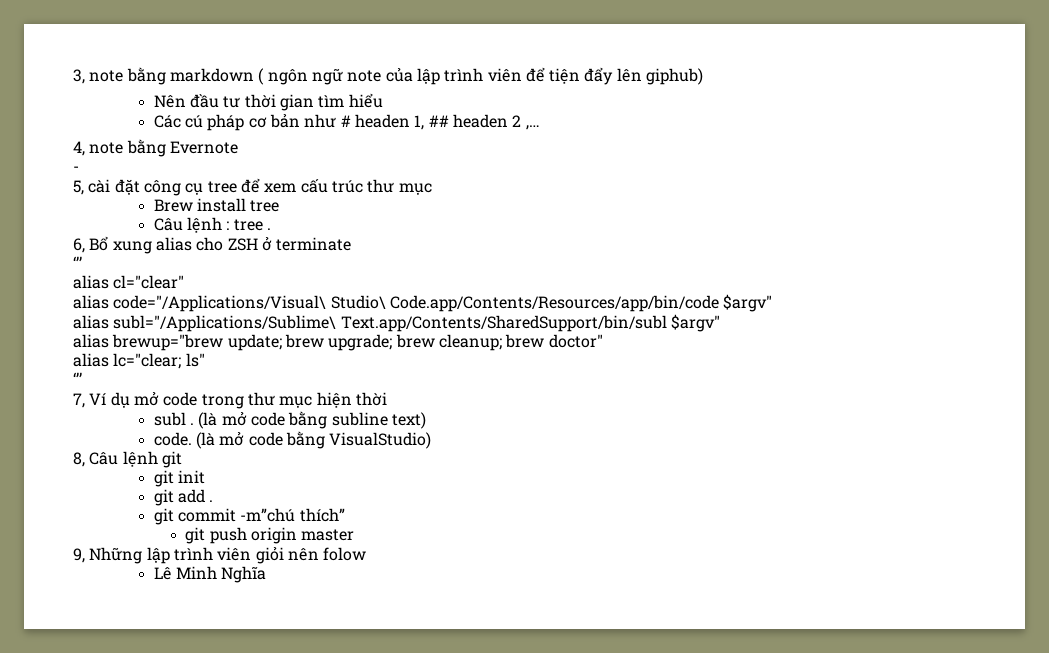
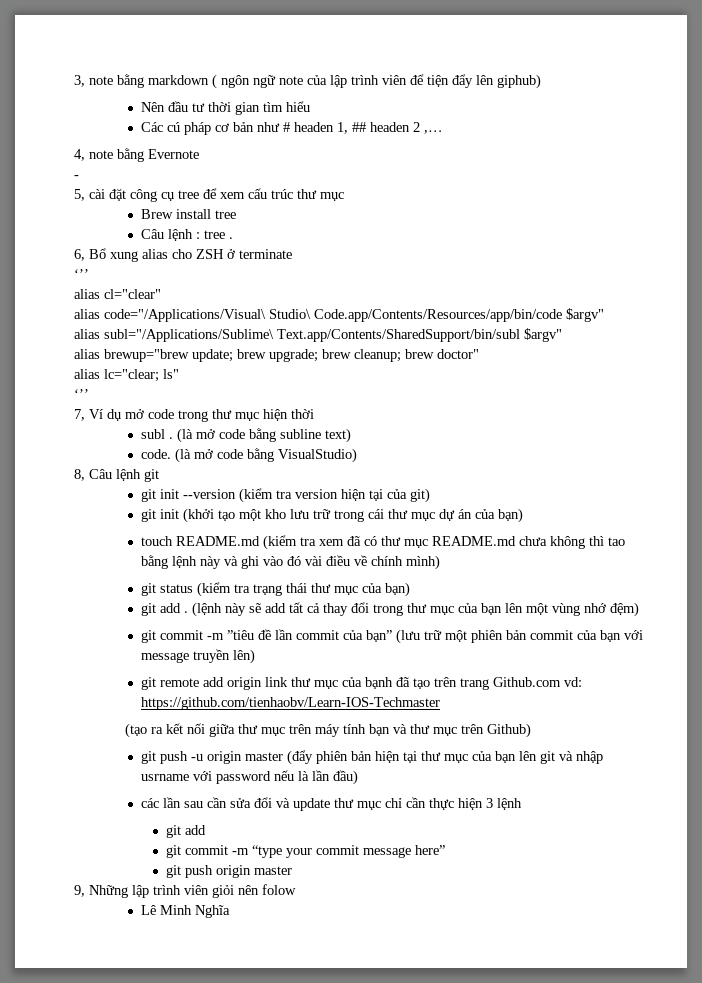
[153,489,214,506] [153,508,345,525] // git add . // git commit -m”chú thích” -> [182,488,430,503] [140,508,523,523] [140,535,625,550] [140,555,440,570] [140,582,410,597] [140,602,639,617] [140,629,643,644] [140,649,255,664] [140,677,582,690] [140,697,440,710] [124,723,531,738] [140,750,603,765] [140,770,358,785] [140,797,522,811] [166,825,207,838] [166,845,446,858] --version (kiểm tra version hiện tại của git) // git init (khởi tạo một kho lưu trữ trong cái thư mục dự án của bạn) // touch README.md (kiểm tra xem đã có thư mục README.md chưa không thì tao bằng lệnh này và ghi vào đó vài điều về chính mình) // git status (kiểm tra trạng thái thư mục của bạn) // git add . (lệnh này sẽ add tất cả thay đổi trong thư mục của bạn lên một vùng nhớ đệm) // git commit -m ”tiêu đề lần commit của bạn” (lưu trữ một phiên bản commit của bạn với message truyền lên) // git remote add origin link thư mục của bạnh đã tạo trên trang Github.com vd: https://github.com/tienhaobv/Learn-IOS-Techmaster // (tạo ra kết nối giữa thư mục trên máy tính bạn và thư mục trên Github) // git push -u origin master (đẩy phiên bản hiện tại thư mục của bạn lên git và nhập usrname với password nếu là lần đầu) // các lần sau cần sửa đổi và update thư mục chỉ cần thực hiện 3 lệnh // git add // git commit -m “type your commit message here”

